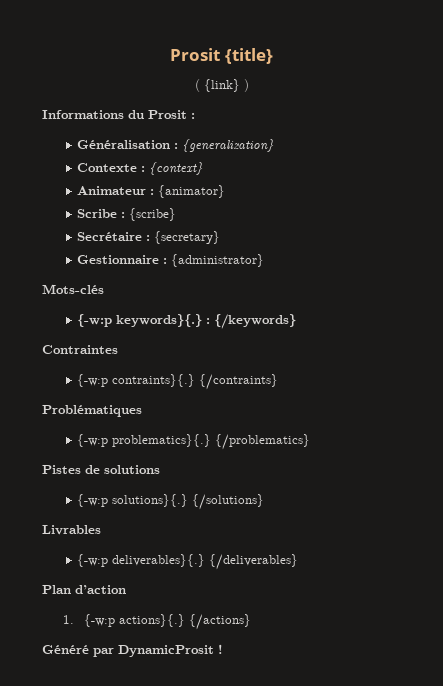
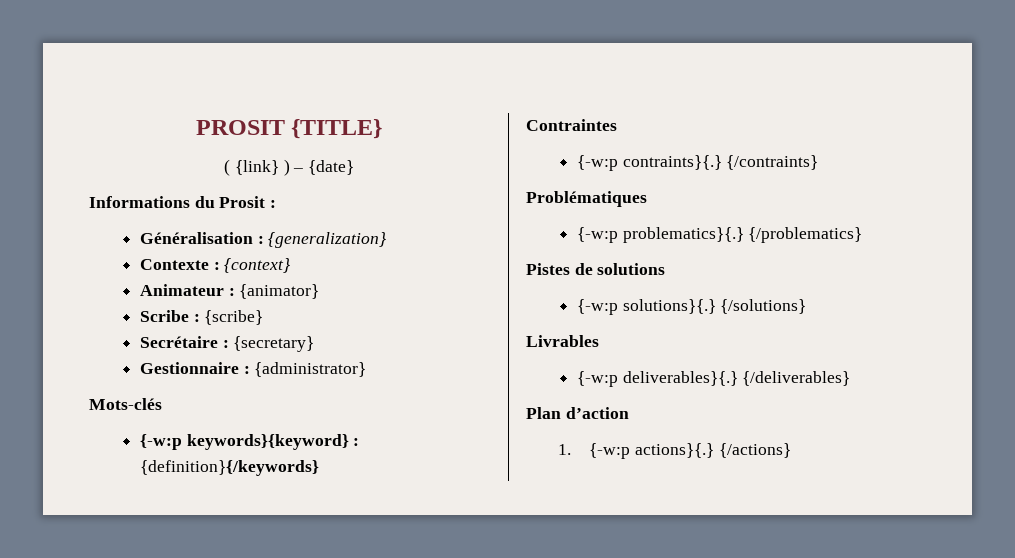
[170,48,273,64] Prosit {title} -> [195,119,383,139] PROSIT {TITLE}
(249, 85) none -> [293,160,354,175] – {date}
[116,314,297,329] keywords}{.} : {/keywords} -> [186,434,360,450] [139,460,319,476] keywords}{keyword} : {definition}{/keywords}
[42,644,223,657] // Généré par DynamicProsit ! -> (791, 450) none

